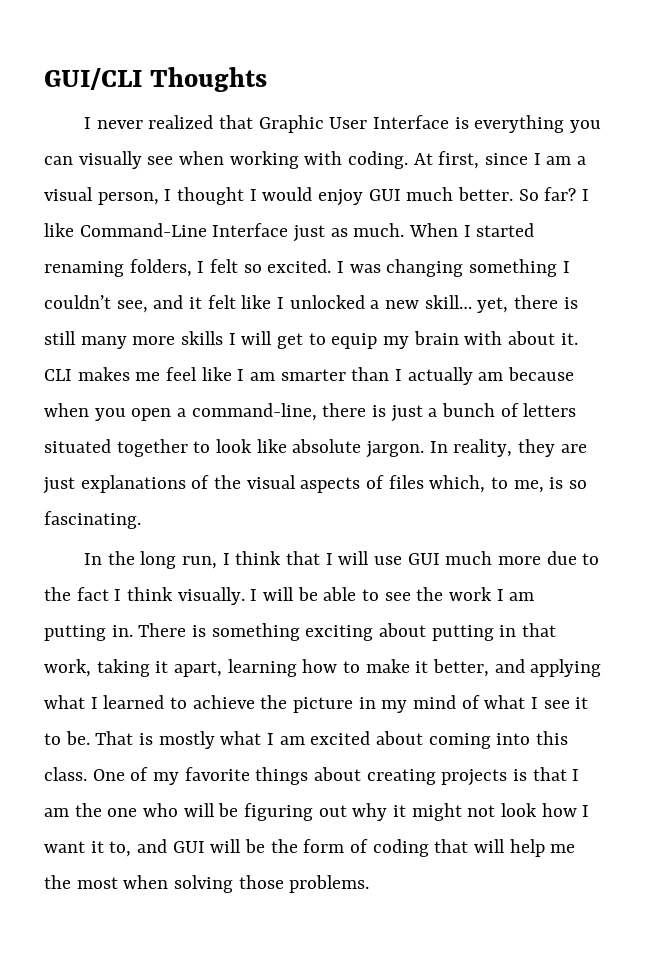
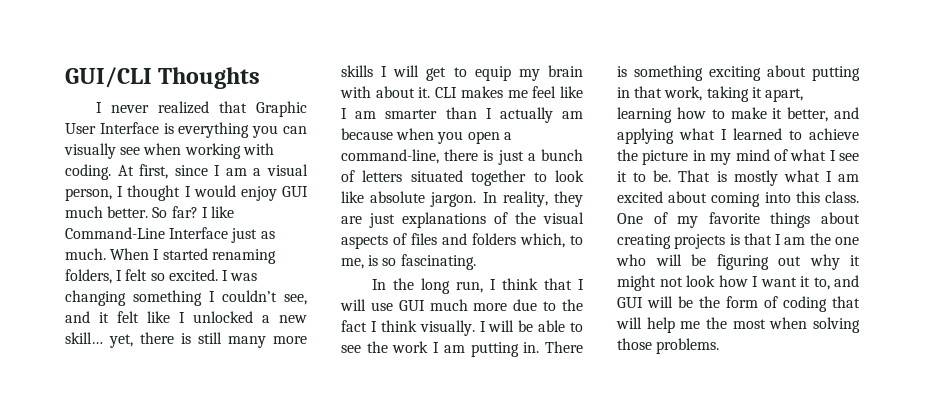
(424, 482) none -> [442,233,516,245] and folders

